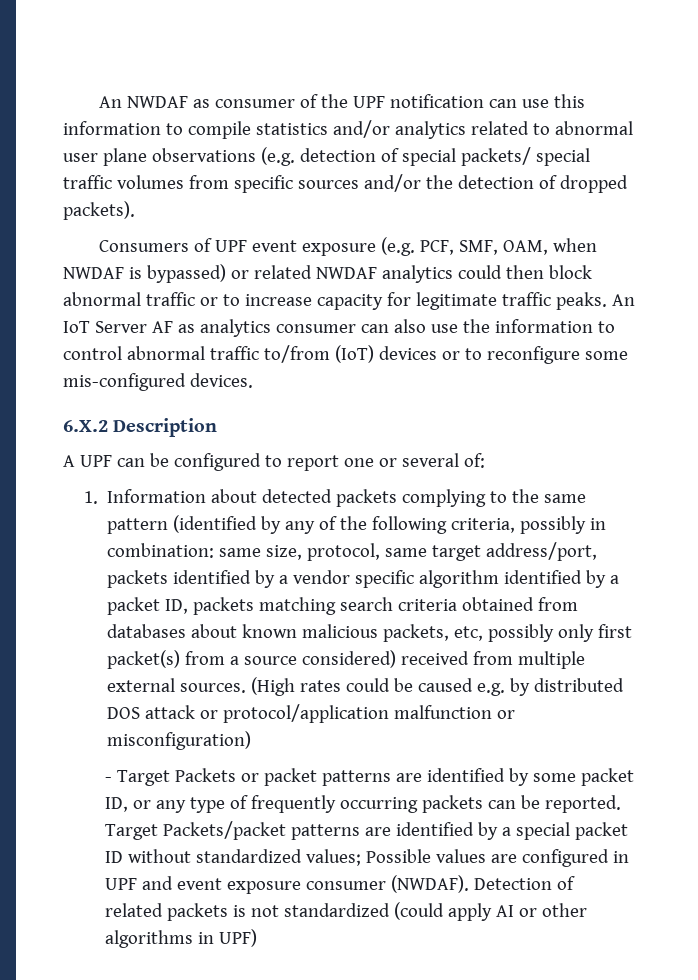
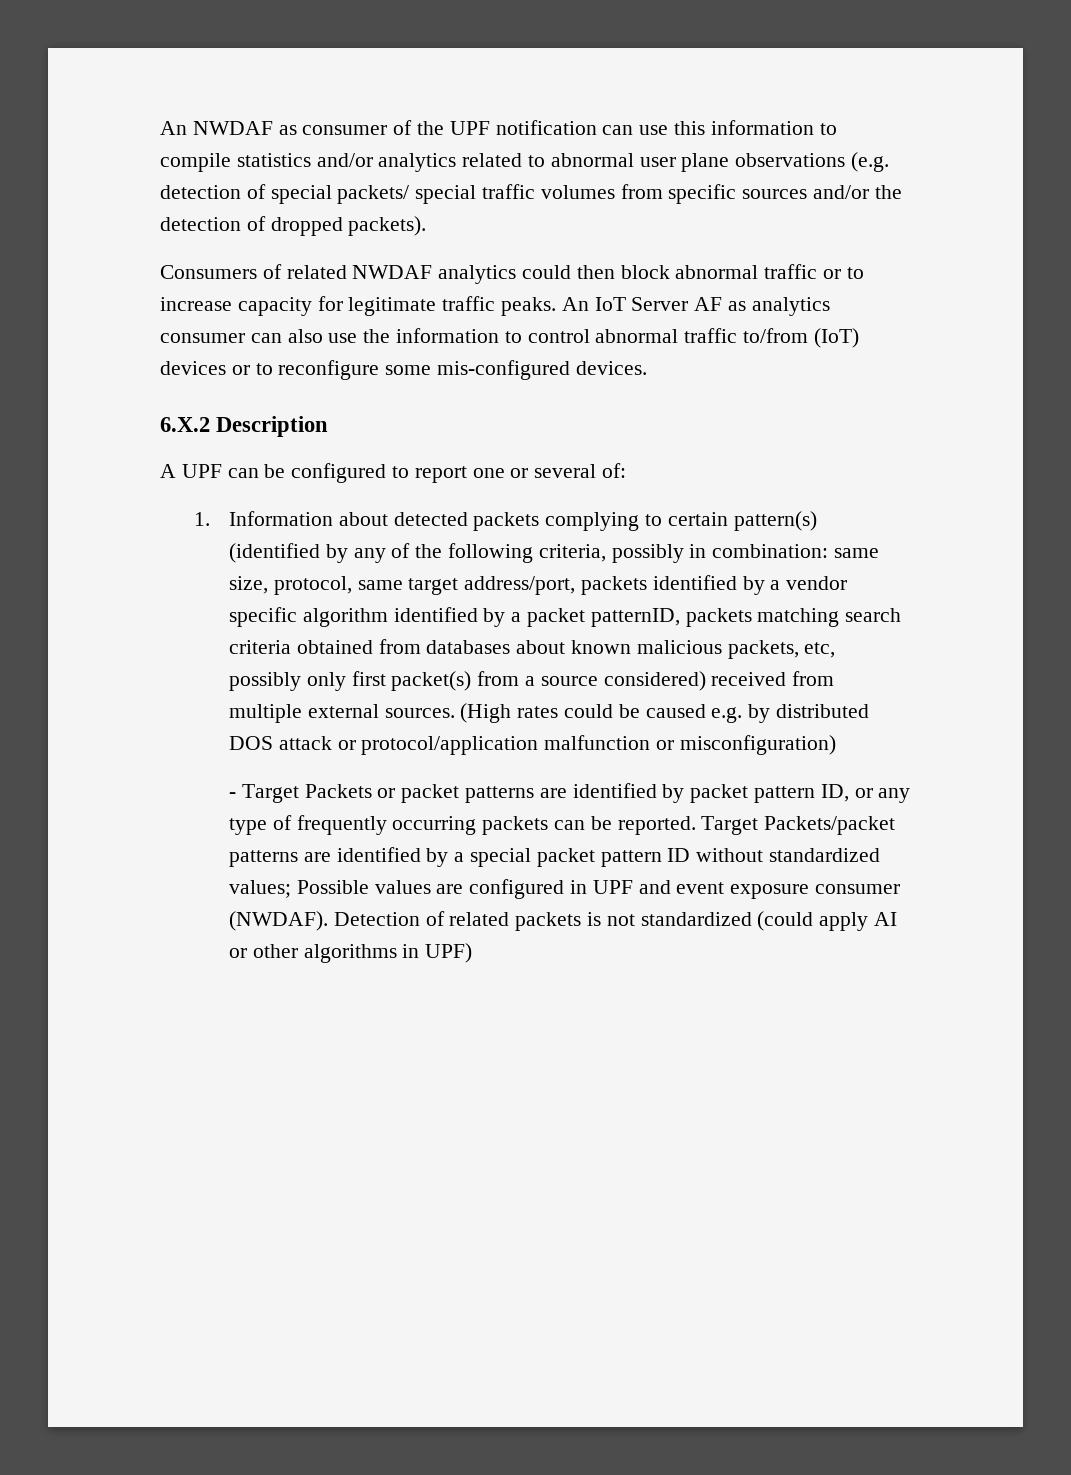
[214,237,597,256] [63,264,249,283] UPF event exposure (e.g. PCF, SMF, OAM, when NWDAF is bypassed) or -> (282, 271) none
[512,489,587,503] [107,518,169,534] the same pattern -> [667,511,817,531] certain pattern(s)
[165,599,189,614] ID, -> [590,608,680,627] patternID,
[533,768,635,786] some packet -> [690,784,815,803] packet pattern
(629, 831) none -> [600,850,662,867] pattern

